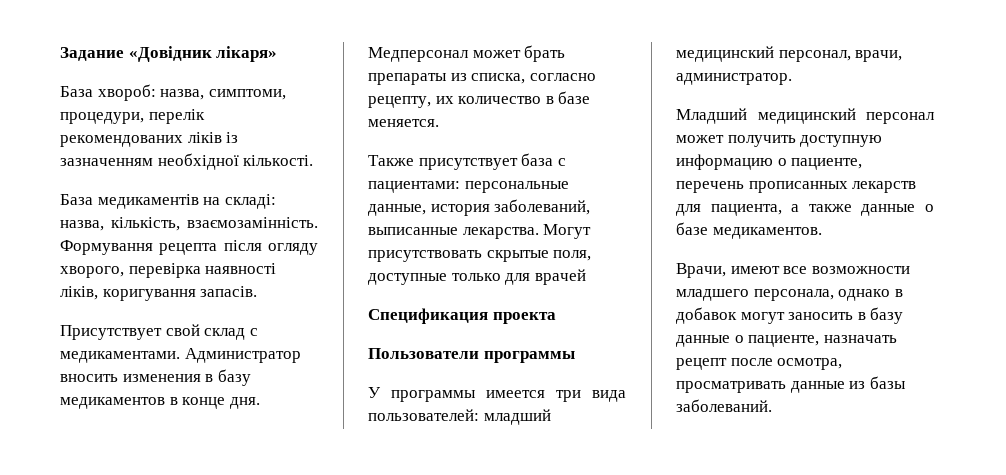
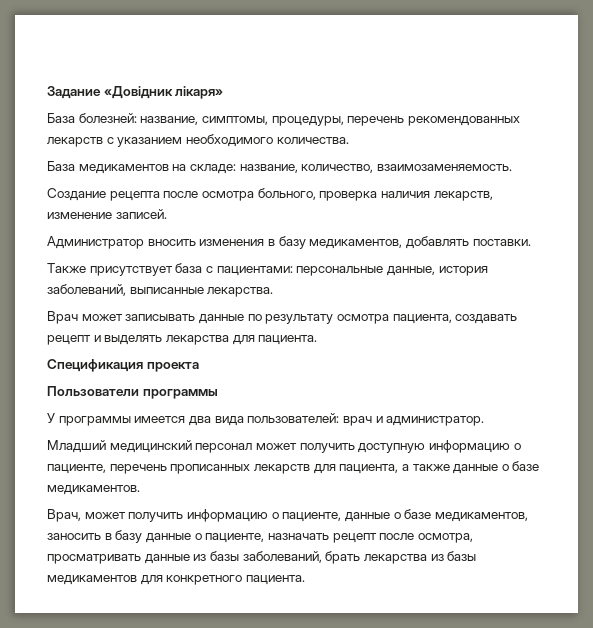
[97,84,286,101] [60,109,205,124] [60,132,239,147] [60,153,314,170] [60,194,276,209] [60,217,318,231] [60,240,318,255] [60,263,277,278] [60,286,258,301] [60,324,258,340] [60,351,180,363] хвороб: назва, симптоми, процедури, перелік рекомендованих ліків із зазначенням необхідної кількості. // База медикаментів на складі: назва, кількість, взаємозамінність. Формування рецепта після огляду хворого, перевірка наявності ліків, коригування запасів. // Присутствует свой склад с медикаментами. -> [78,113,520,126] [47,134,349,147] [47,161,512,174] [47,188,493,201] [47,209,167,219] болезней: название, симптомы, процедуры, перечень рекомендованных лекарств с указанием необходимого количества. // База медикаментов на складе: название, количество, взаимозаменяемость. // Создание рецепта после осмотра больного, проверка наличия лекарств, изменение записей. //
[60,397,260,409] [368,45,566,62] [368,73,596,85] [368,91,591,108] [368,119,439,127] медикаментов в конце дня. Медперсонал может брать препараты из списка, согласно рецепту, их количество в базе меняется. -> [309,236,531,249] медикаментов, добавлять поставки.
[543,224,592,239] [368,250,592,262] [368,269,586,285] Могут присутствовать скрытые поля, доступные только для врачей -> [47,311,518,324] [47,335,318,345] // Врач может записывать данные по результату осмотра пациента, создавать рецепт и выделять лекарства для пациента.
[556,390,581,402] три -> [188,416,211,426] два
[483,409,551,425] [676,46,903,62] младший медицинский персонал, врачи, -> [342,416,383,426] врач и
[676,263,910,278] [676,289,903,301] [676,307,785,324] Врачи, имеют все возможности младшего персонала, однако в добавок могут -> [47,509,528,522] Врач, может получить информацию о пациенте, данные о базе медикаментов,
[676,399,772,412] заболеваний. -> [242,551,477,564] [47,575,305,585] заболеваний, брать лекарства из базы медикаментов для конкретного пациента.

